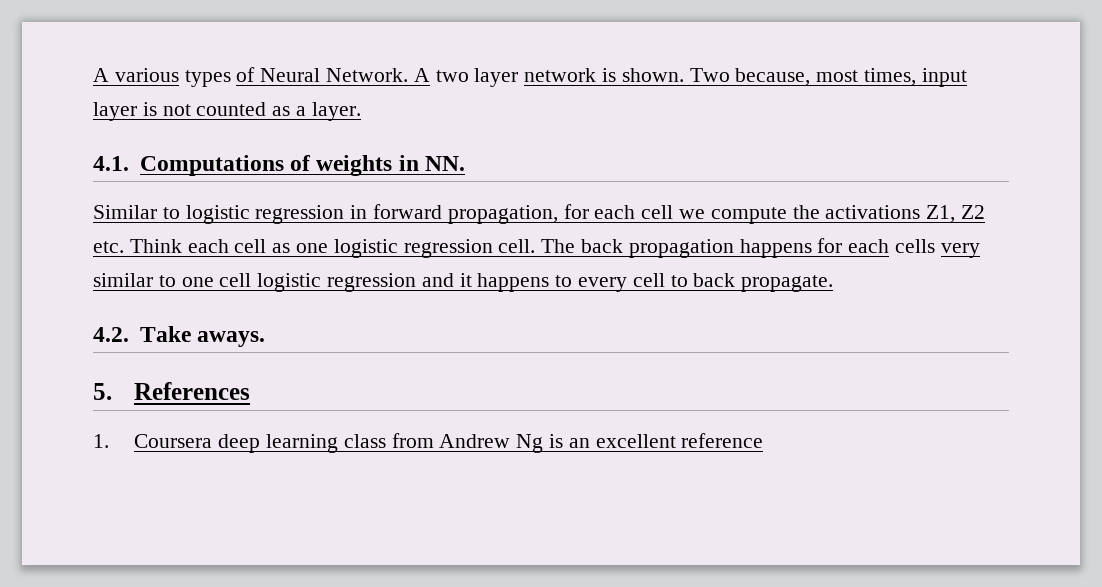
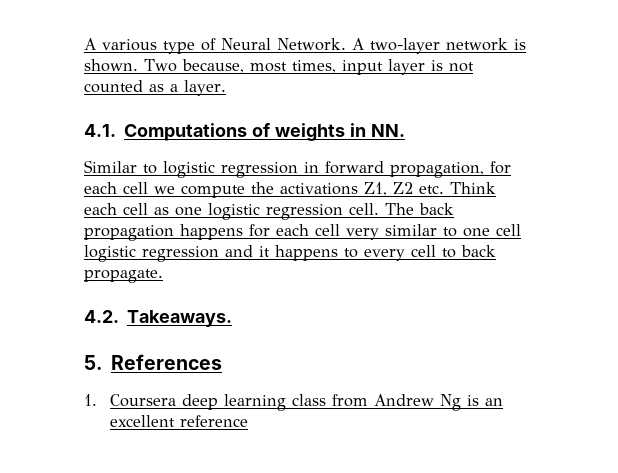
[184,70,231,87] types -> [163,41,195,54] type
[435,68,519,87] two layer -> [370,38,440,54] two-layer
[895,239,936,253] cells -> [315,224,340,236] cell
[139,326,266,347] Take aways. -> [127,310,233,327] Takeaways.

